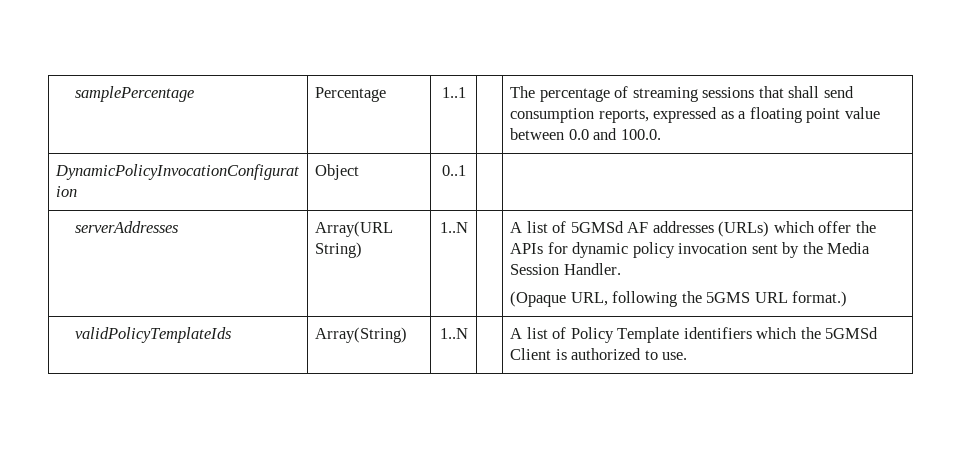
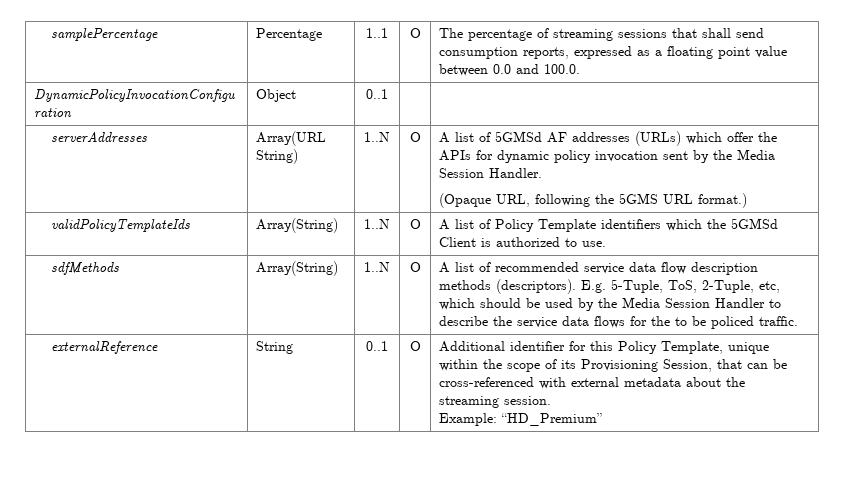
(466, 92) none -> [409,28,421,38] O
(468, 227) none -> [409,132,421,142] O
(468, 333) none -> [409,219,421,229] O
(688, 356) none -> [50,262,119,275] [256,261,339,276] [364,262,390,272] [409,262,421,272] [439,262,759,275] [439,279,781,294] [439,297,782,311] [439,316,799,329] [50,341,158,354] [256,341,294,354] [366,341,388,351] [409,341,421,351] [439,341,770,354] [439,359,788,372] [439,377,746,389] [439,396,552,408] [439,413,603,426] // sdfMethods | Array(String) | 1..N | O | A list of recommended service data flow description methods (descriptors). E.g. 5-Tuple, ToS, 2-Tuple, etc, which should be used by the Media Session Handler to describe the service data flows for the to be policed traffic. // externalReference | String | 0..1 | O | Additional identifier for this Policy Template, unique within the scope of its Provisioning Session, that can be cross-referenced with external metadata about the streaming session. // Example: “HD_Premium”

